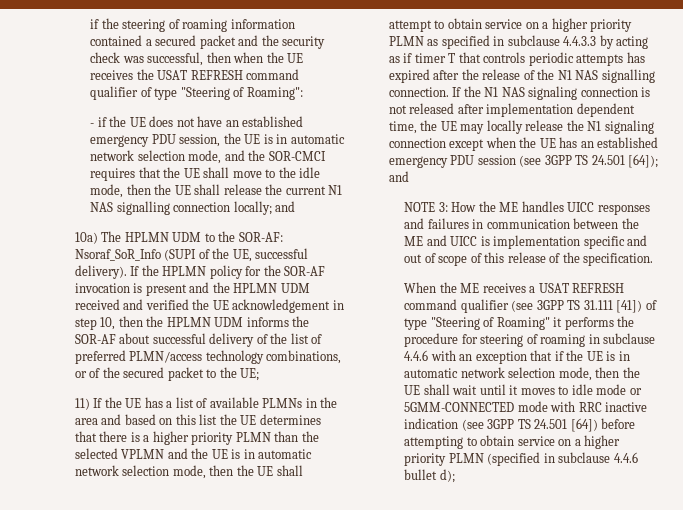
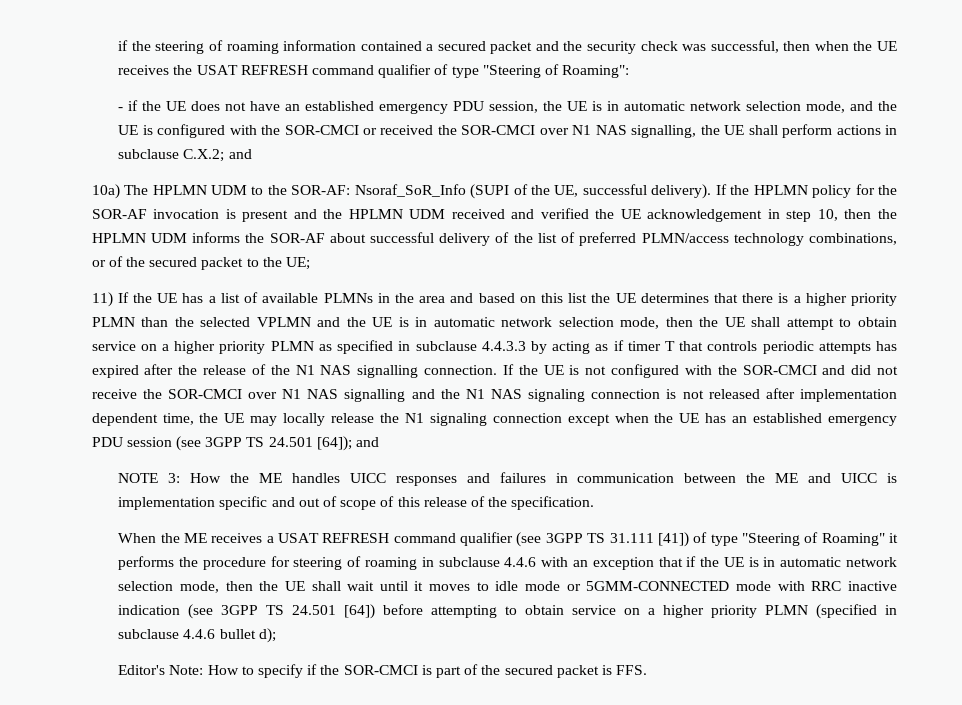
[268,151,326,161] [90,167,321,181] [90,184,343,198] [90,201,272,215] SOR-CMCI requires that the UE shall move to the idle mode, then the UE shall release the current N1 NAS signalling connection locally; -> [118,124,898,138] [118,149,225,162] UE is configured with the SOR-CMCI or received the SOR-CMCI over N1 NAS signalling, the UE shall perform actions in subclause C.X.2;
(481, 91) none -> [543,364,898,378] [91,389,460,402] UE is not configured with the SOR-CMCI and did not receive the SOR-CMCI over N1 NAS signalling and the
(455, 476) none -> [118,664,648,678] // Editor's Note: How to specify if the SOR-CMCI is part of the secured packet is FFS.

